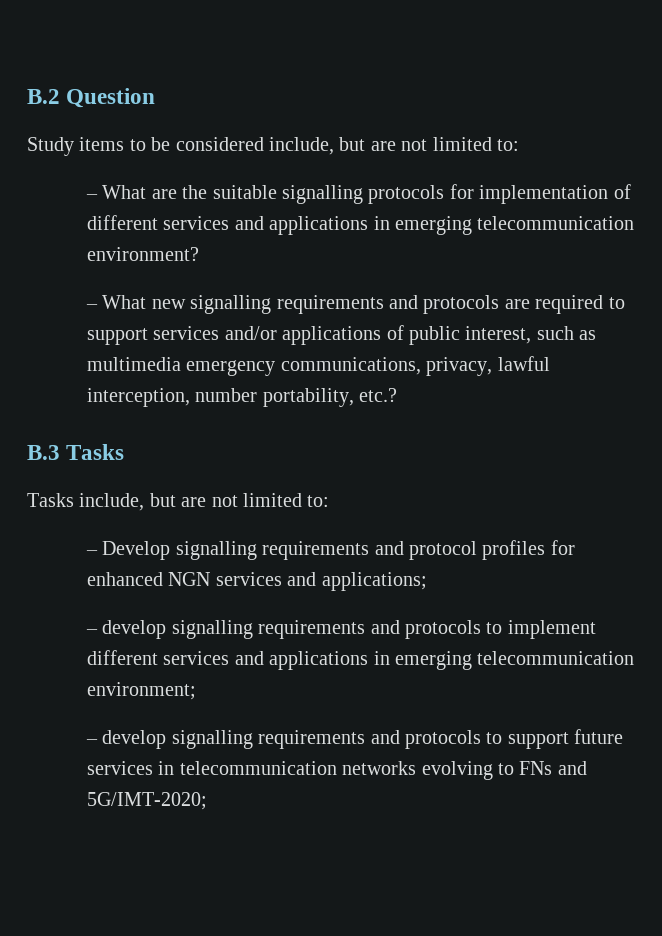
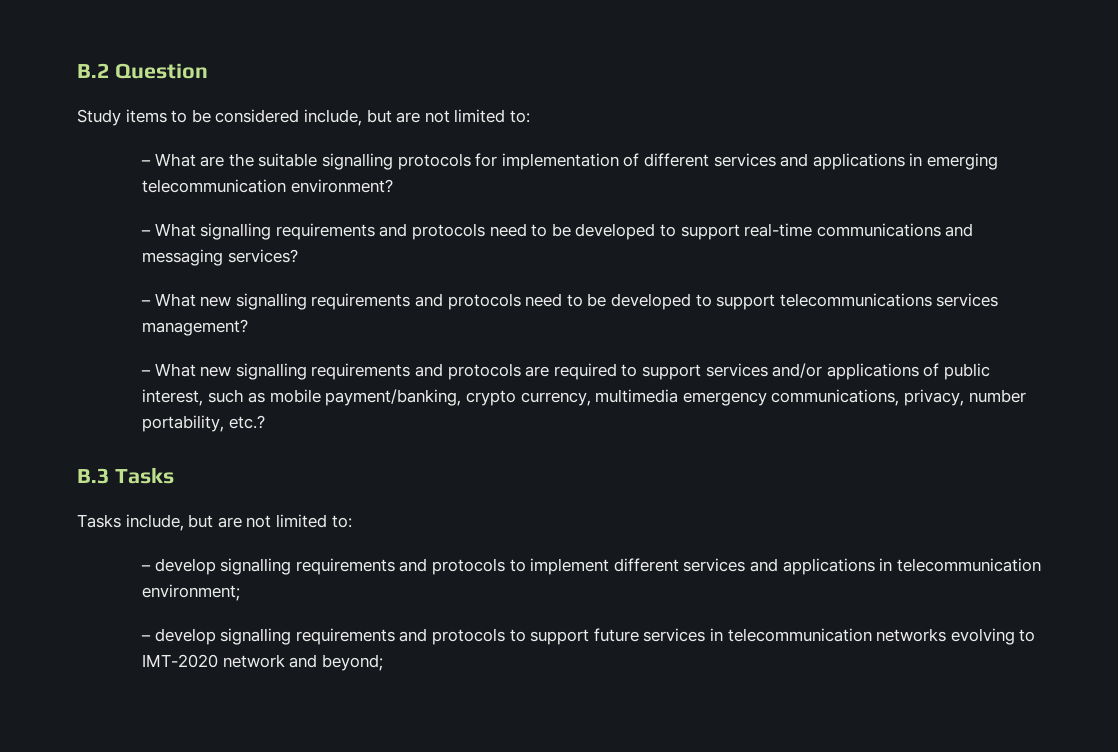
(200, 254) none -> [141,223,974,240] [142,249,298,266] [141,293,999,310] [142,319,249,336] // – What signalling requirements and protocols need to be developed to support real-time communications and messaging services? // – What new signalling requirements and protocols need to be developed to support telecommunications services management?
(597, 335) none -> [269,389,591,406] mobile payment/banking, crypto currency,
[497,356,550,371] [87,388,191,407] lawful interception, -> (964, 397) none
[86,540,575,560] [87,572,427,591] // – Develop signalling requirements and protocol profiles for enhanced NGN services and applications; -> (352, 521) none
[395,651,473,670] emerging -> (893, 564) none
[519,761,587,775] [87,792,208,810] FNs and 5G/IMT-2020; -> [142,654,383,671] IMT-2020 network and beyond;

